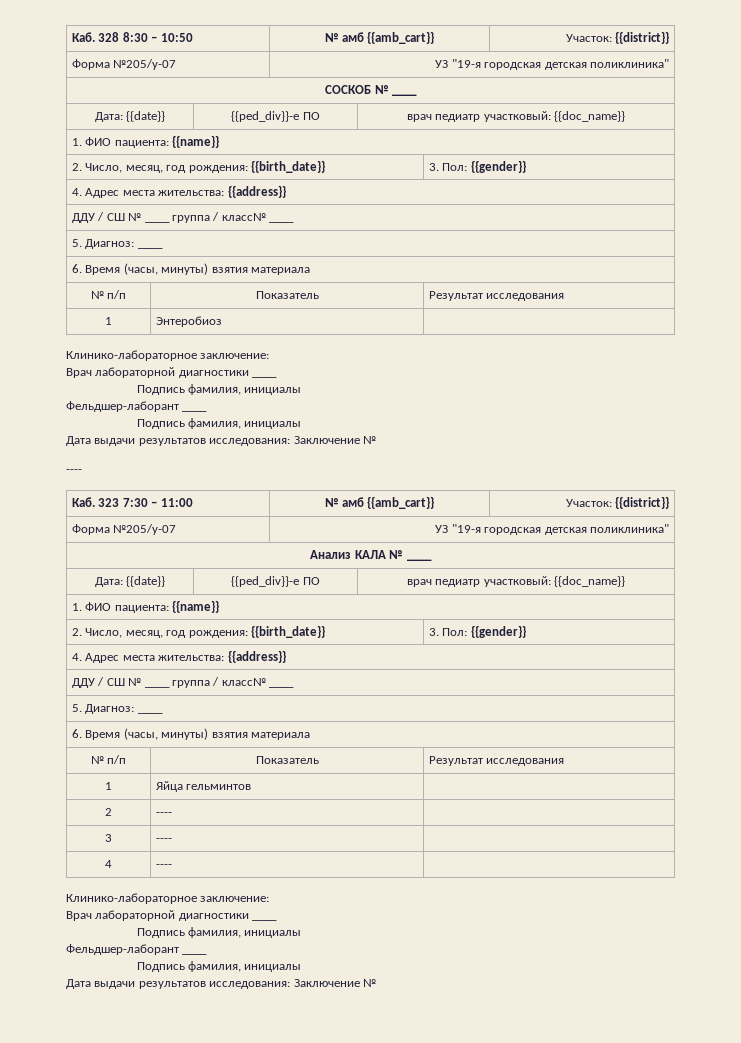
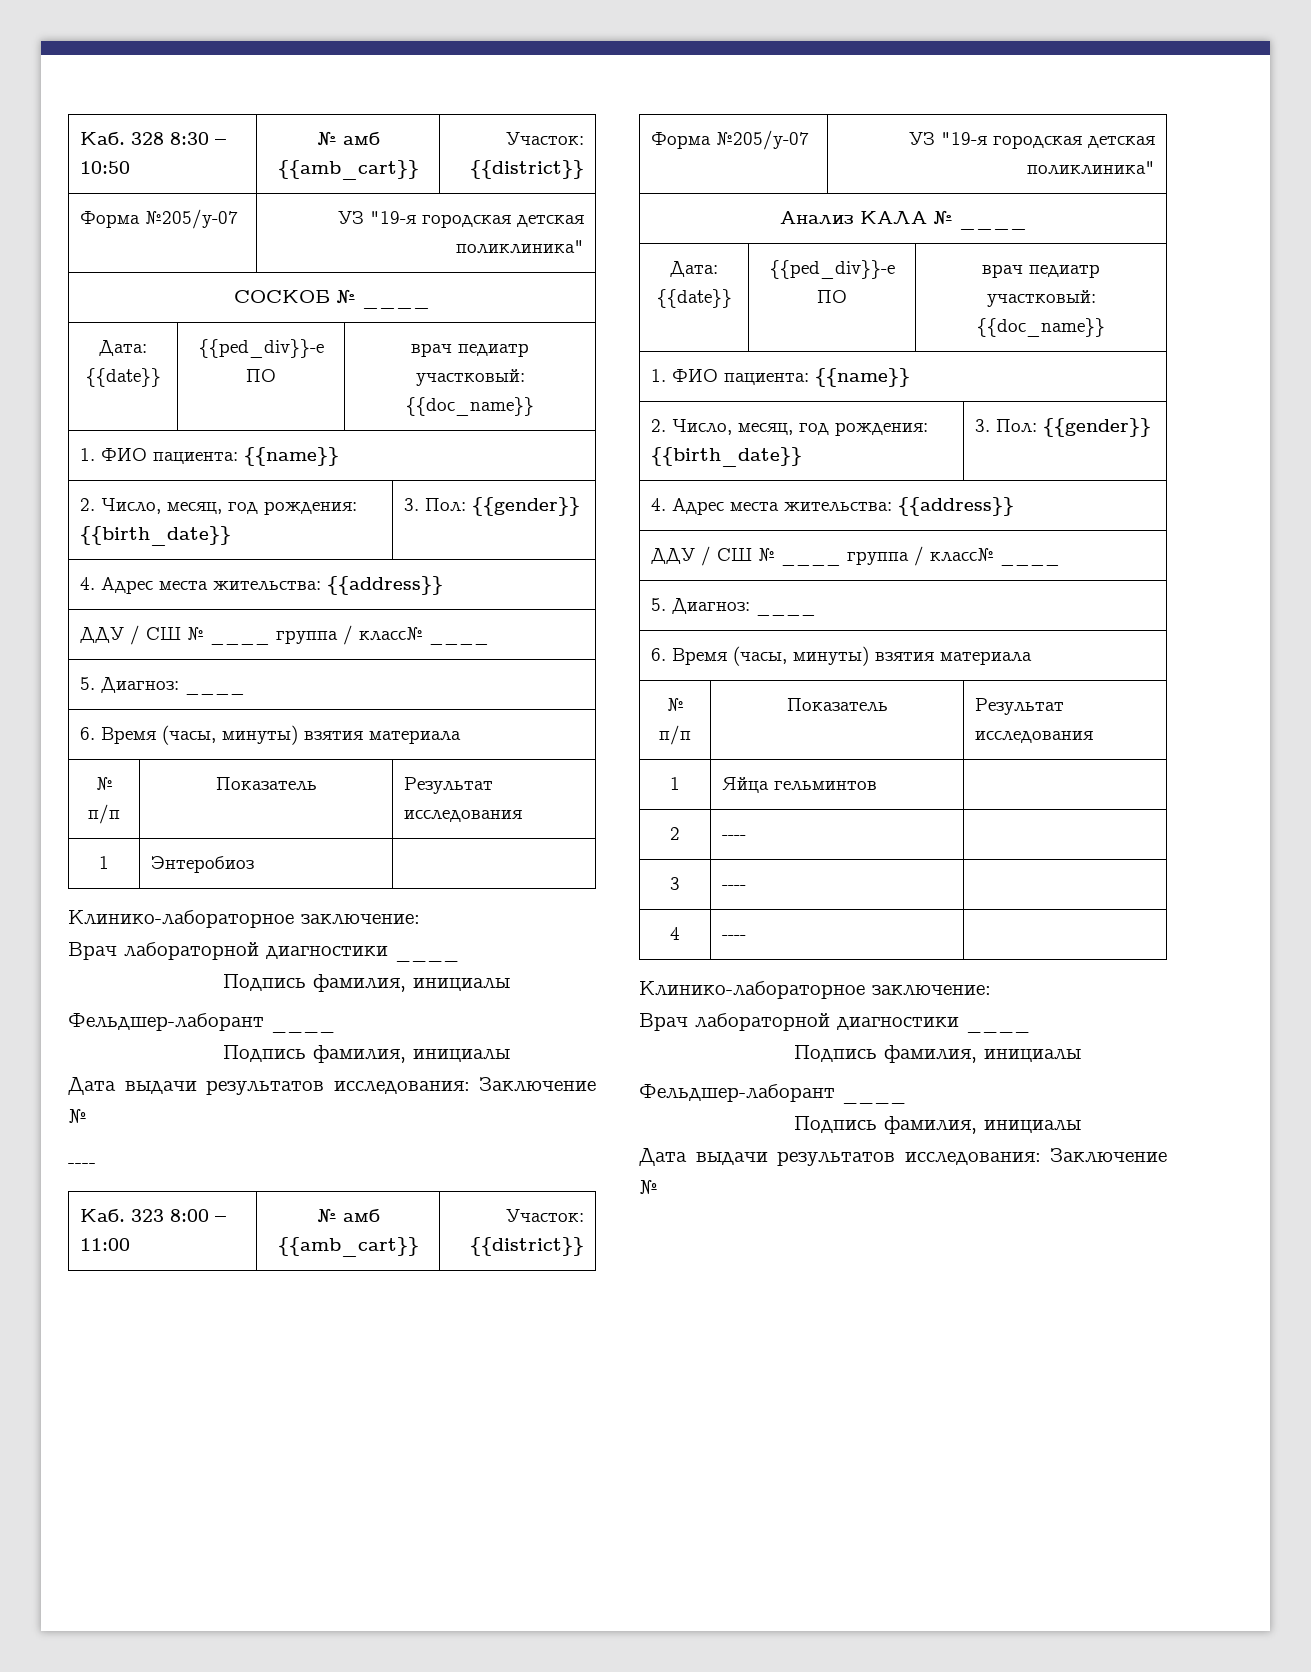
[122,498,148,507] 7:30 -> [169,1209,209,1222] 8:00

